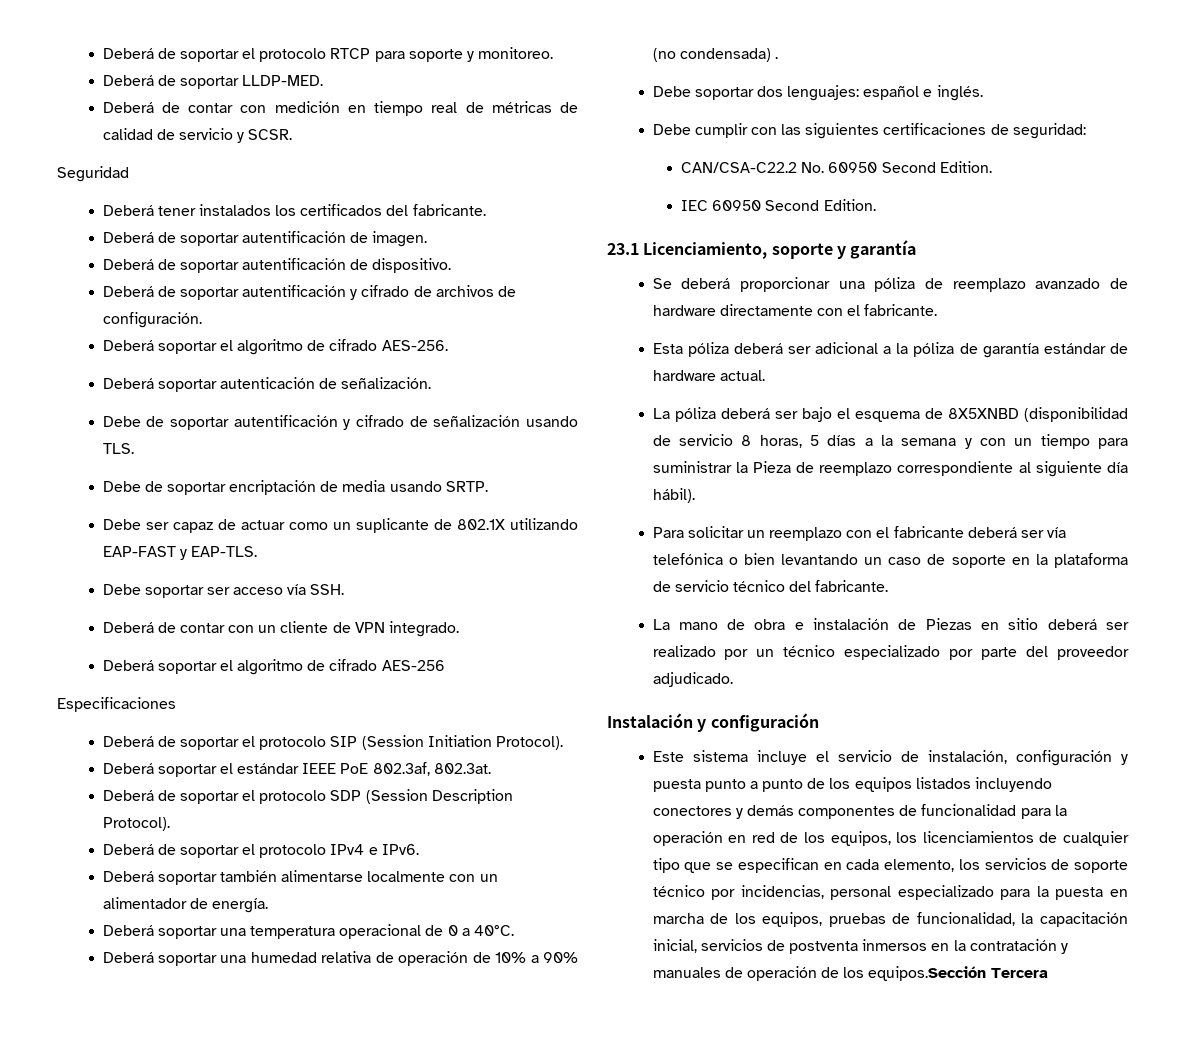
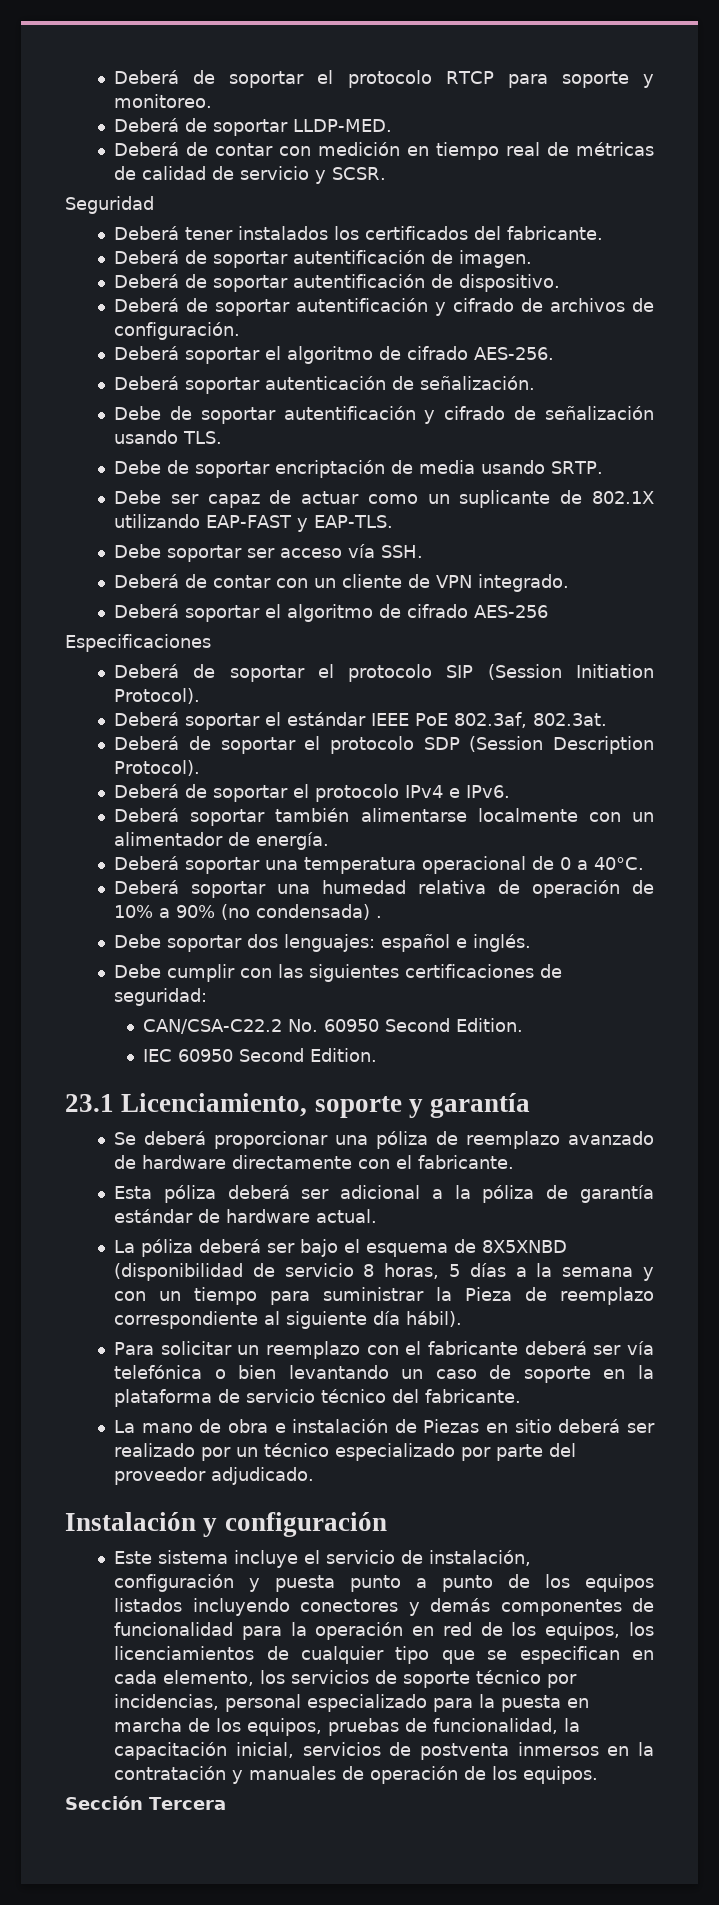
[868,966,987,981] equipos.Sección -> [523,1766,599,1784] [65,1796,143,1810] equipos. // Sección

